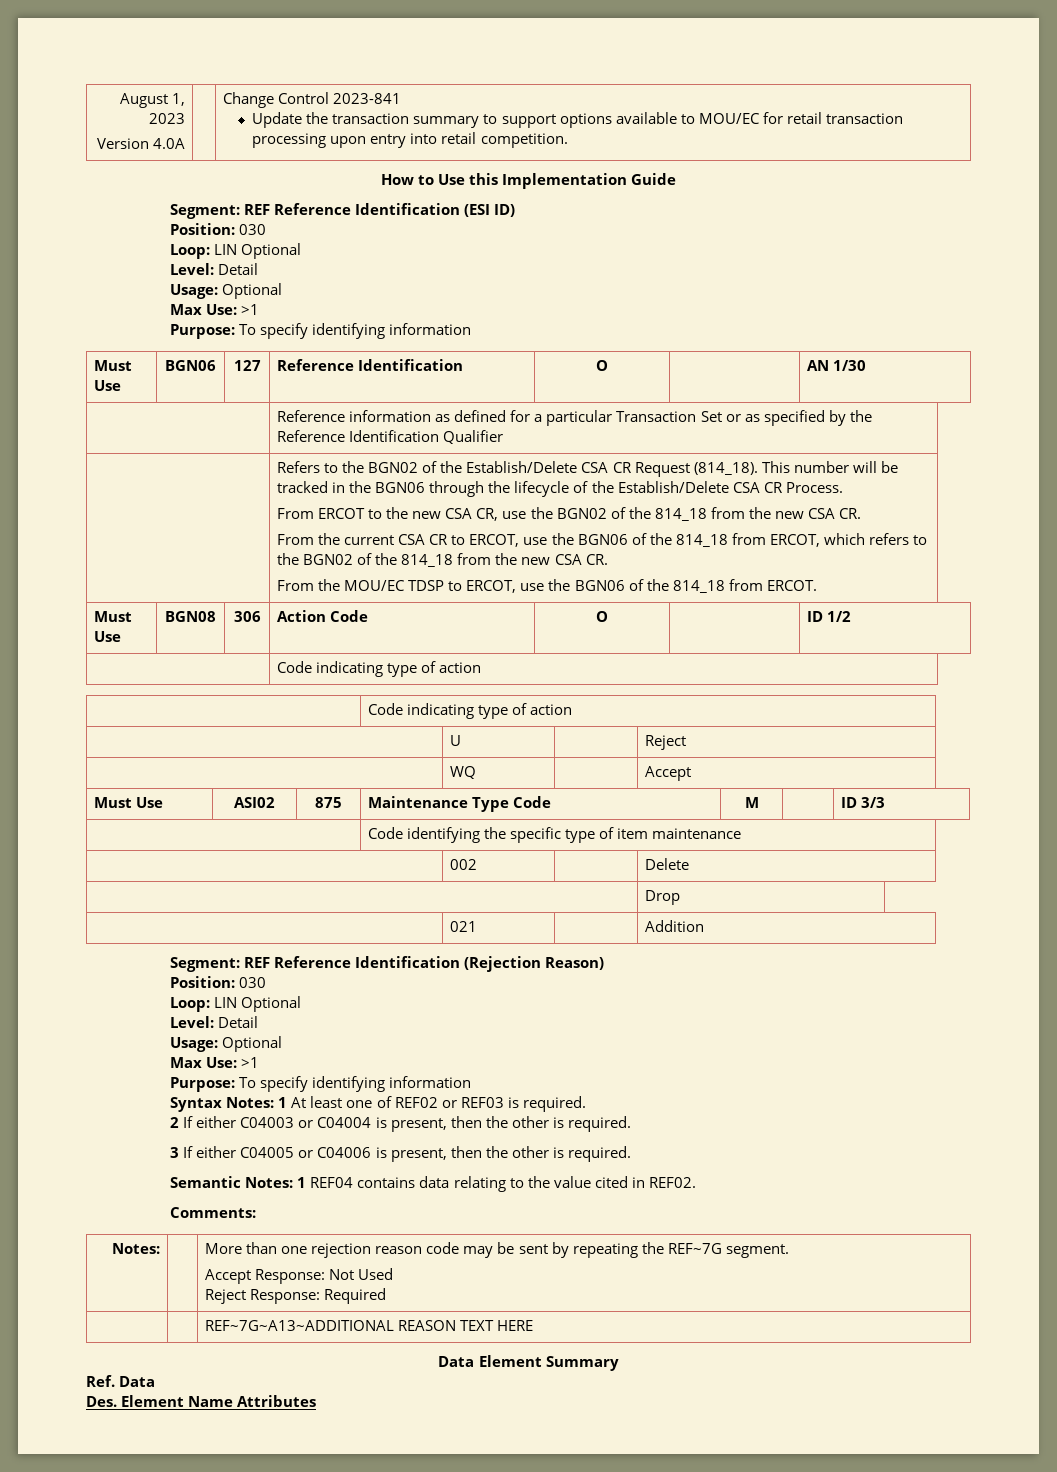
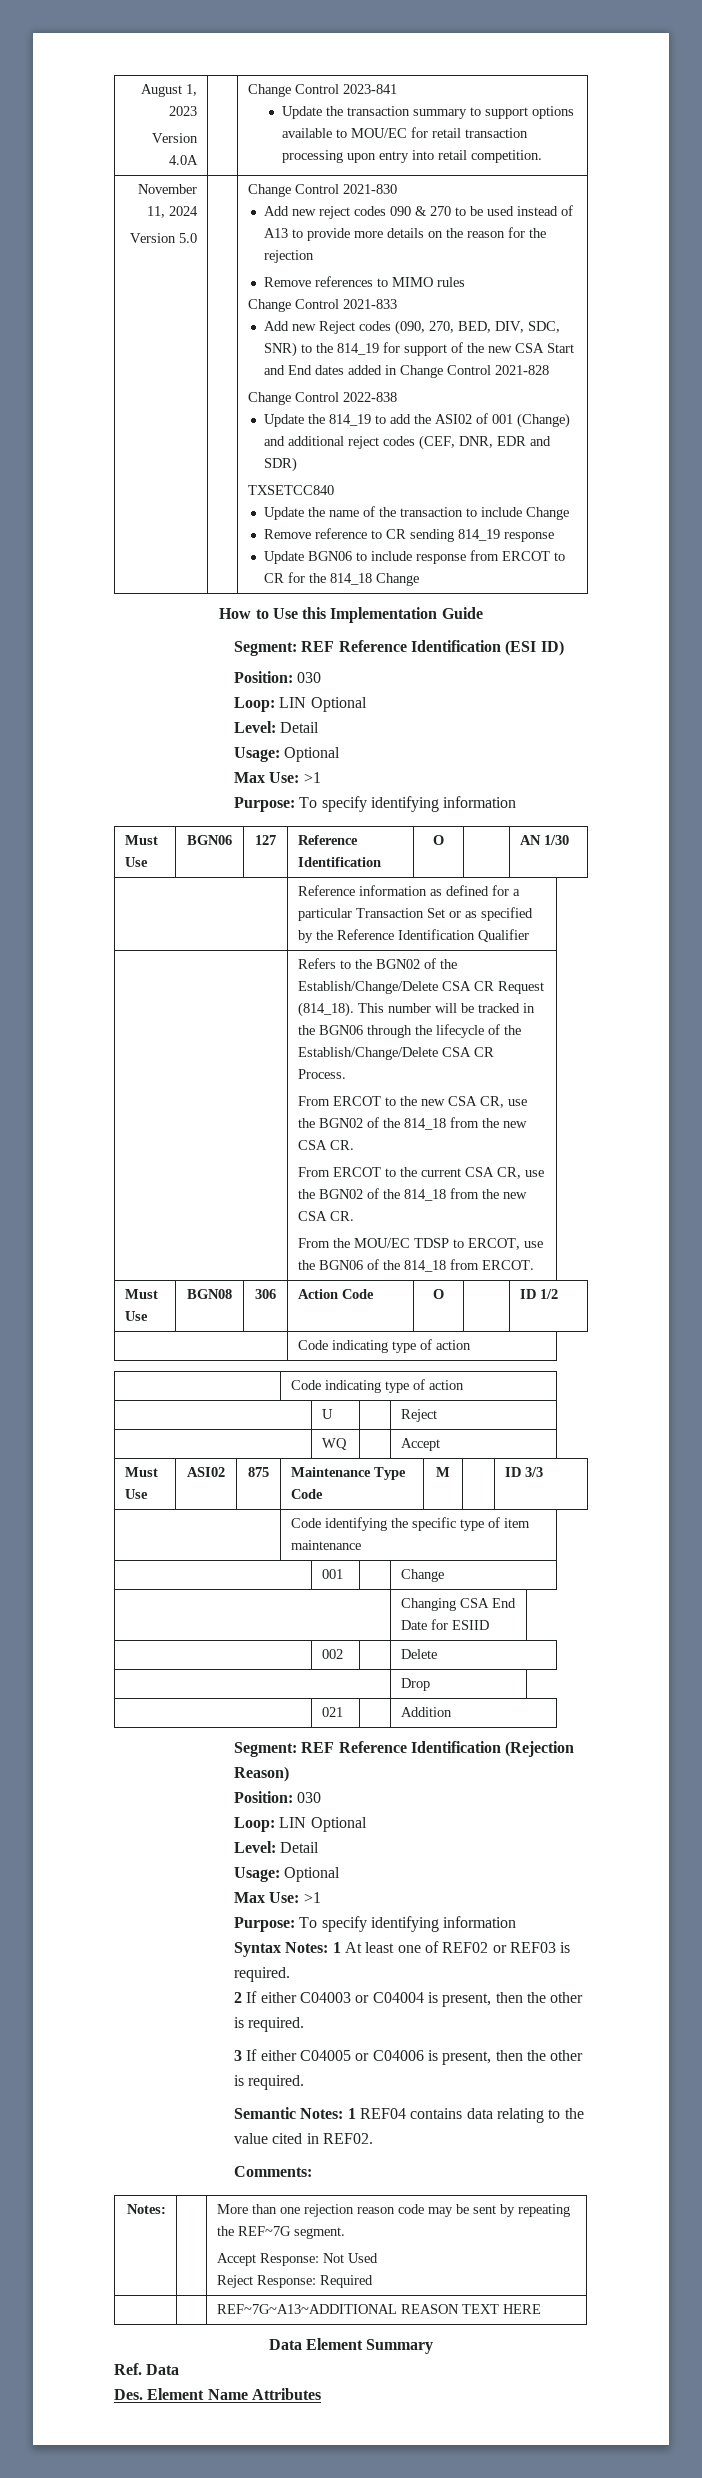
(568, 140) none -> [137,184,197,194] [146,206,198,218] [129,233,197,243] [248,184,398,197] [264,205,574,219] [264,227,547,241] [264,250,315,263] [264,276,466,287] [248,299,398,312] [264,320,561,335] [264,342,575,357] [264,365,550,378] [248,392,398,405] [264,413,571,428] [264,435,552,450] [264,457,298,472] [248,485,335,495] [264,506,570,520] [264,528,555,542] [264,550,566,564] [264,572,420,586] // November 11, 2024 // Version 5.0 | | Change Control 2021-830 // Add new reject codes 090 & 270 to be used instead of A13 to provide more details on the reason for the rejection // Remove references to MIMO rules // Change Control 2021-833 // Add new Reject codes (090, 270, BED, DIV, SDC, SNR) to the 814_19 for support of the new CSA Start and End dates added in Change Control 2021-828 // Change Control 2022-838 // Update the 814_19 to add the ASI02 of 001 (Change) and additional reject codes (CEF, DNR, EDR and SDR) // TXSETCC840 // Update the name of the transaction to include Change // Remove reference to CR sending 814_19 response // Update BGN06 to include response from ERCOT to CR for the 814_18 Change
[466,461,578,473] Establish/Delete -> [298,981,439,994] Establish/Change/Delete
[617,481,729,493] Establish/Delete -> [298,1047,439,1060] Establish/Change/Delete
(315, 539) none -> [333,1167,397,1177] ERCOT to
[429,533,927,547] CR to ERCOT, use the BGN06 of the 814_18 from ERCOT, which refers to -> [497,1167,545,1179] CR, use
(742, 833) none -> [322,1569,344,1579] [401,1569,445,1582] [401,1598,517,1611] [401,1619,490,1630] // | 001 | | Change // | Changing CSA End Date for ESIID

